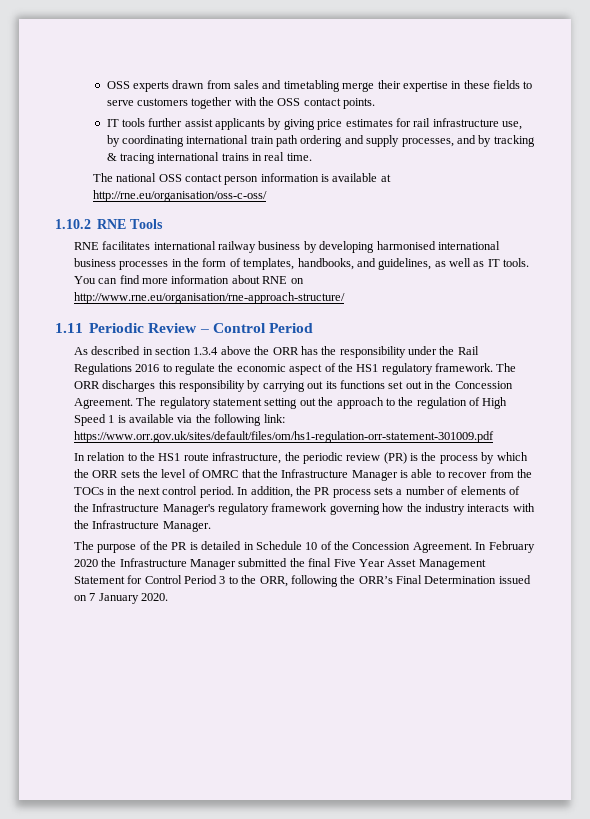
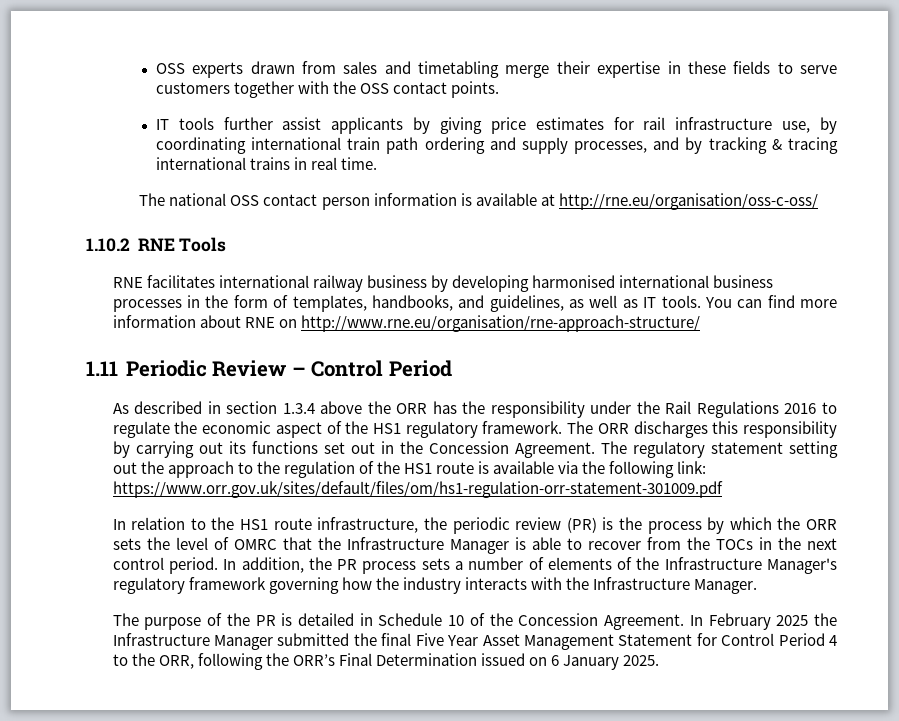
[482,397,508,409] [73,414,115,426] High Speed 1 -> [376,461,475,474] the HS1 route
[73,559,98,567] 2020 -> [776,615,809,626] 2025
[219,576,226,584] 3 -> [829,635,838,646] 4
[89,593,169,604] 7 January 2020. -> [551,655,660,670] 6 January 2025.

